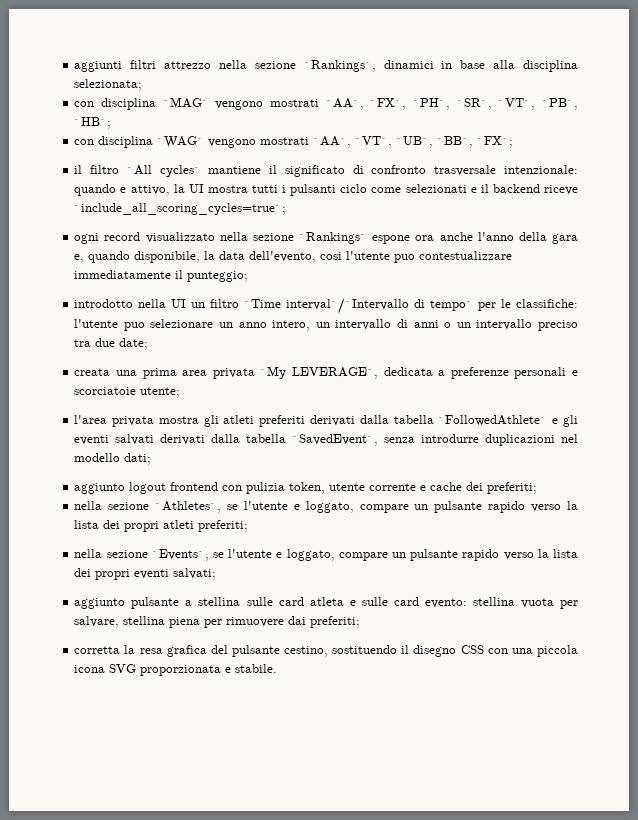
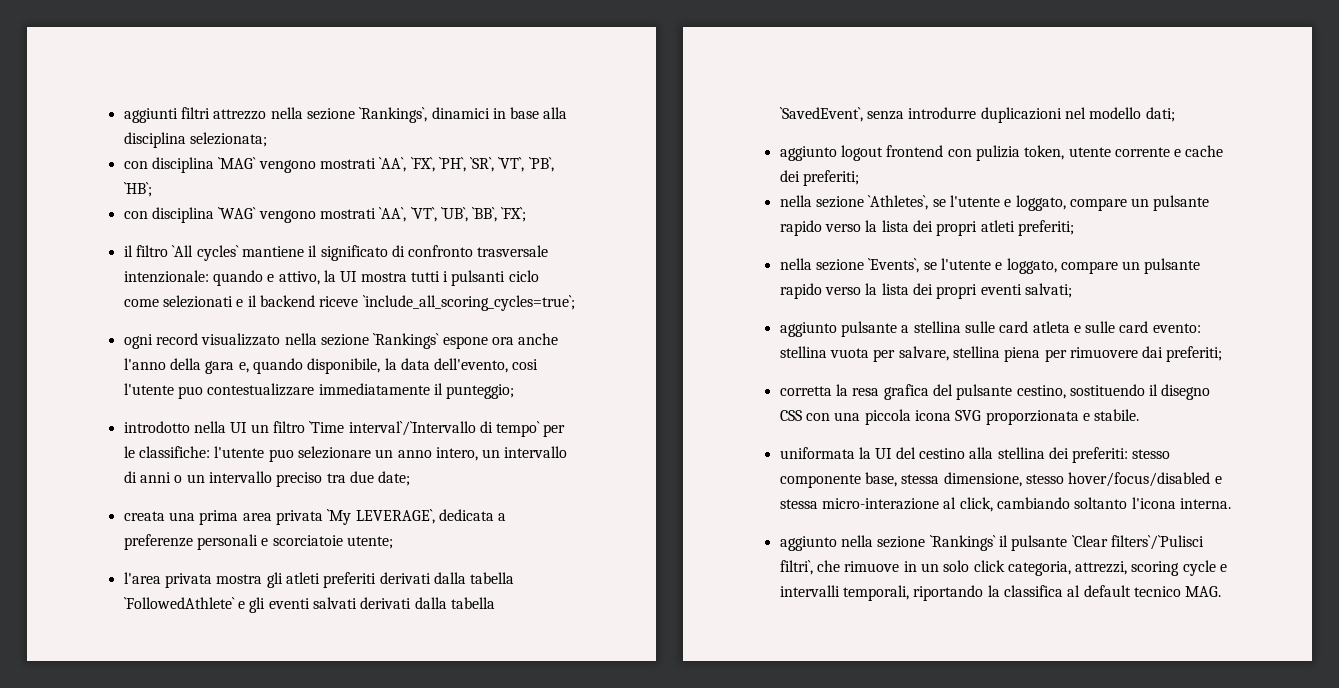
(278, 668) none -> [779,447,1171,463] [779,472,1222,488] [779,497,1231,512] [779,535,1204,551] [779,560,1228,576] [779,585,1222,601] // uniformata la UI del cestino alla stellina dei preferiti: stesso componente base, stessa dimensione, stesso hover/focus/disabled e stessa micro-interazione al click, cambiando soltanto l'icona interna. // aggiunto nella sezione `Rankings` il pulsante `Clear filters`/`Pulisci filtri`, che rimuove in un solo click categoria, attrezzi, scoring cycle e intervalli temporali, riportando la classifica al default tecnico MAG.

